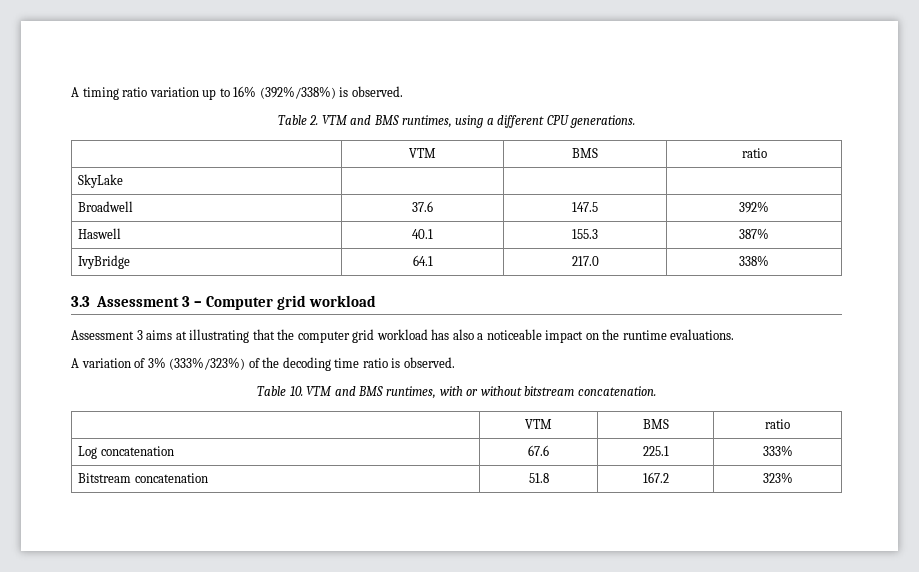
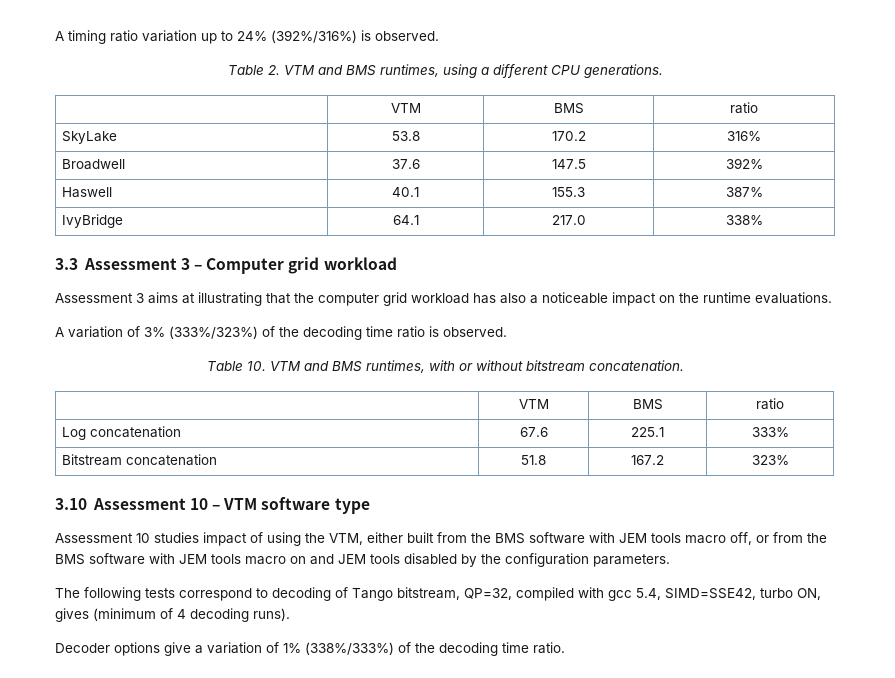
[233,86,336,99] 16% (392%/338%) -> [237,30,357,43] 24% (392%/316%)
(124, 181) | | -> [391,131,420,141] [551,131,586,141] [727,131,761,141] 53.8 | 170.2 | 316%
(793, 477) none -> [55,497,370,514] [55,532,827,546] [55,553,670,567] [55,587,821,601] [55,608,290,622] [55,642,565,656] // 3.10 Assessment 10 – VTM software type // Assessment 10 studies impact of using the VTM, either built from the BMS software with JEM tools macro off, or from the BMS software with JEM tools macro on and JEM tools disabled by the configuration parameters. // The following tests correspond to decoding of Tango bitstream, QP=32, compiled with gcc 5.4, SIMD=SSE42, turbo ON, gives (minimum of 4 decoding runs). // Decoder options give a variation of 1% (338%/333%) of the decoding time ratio.

